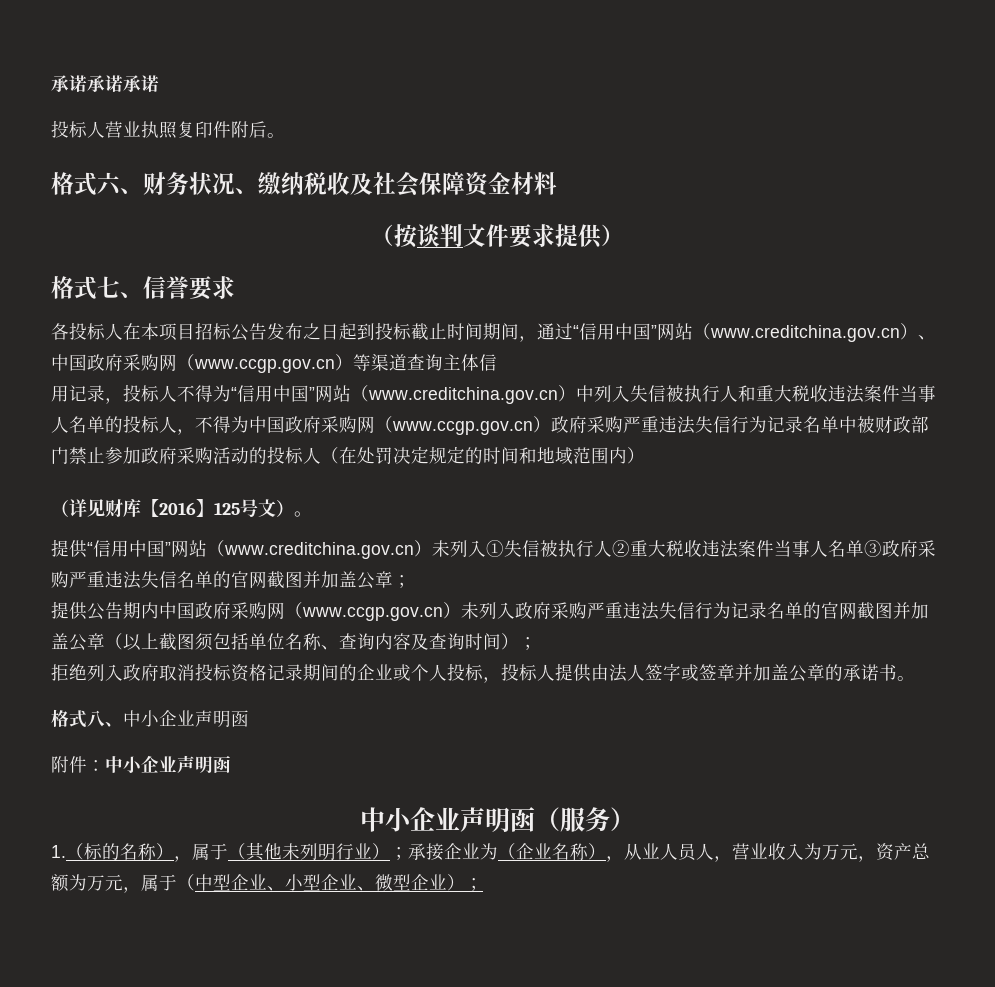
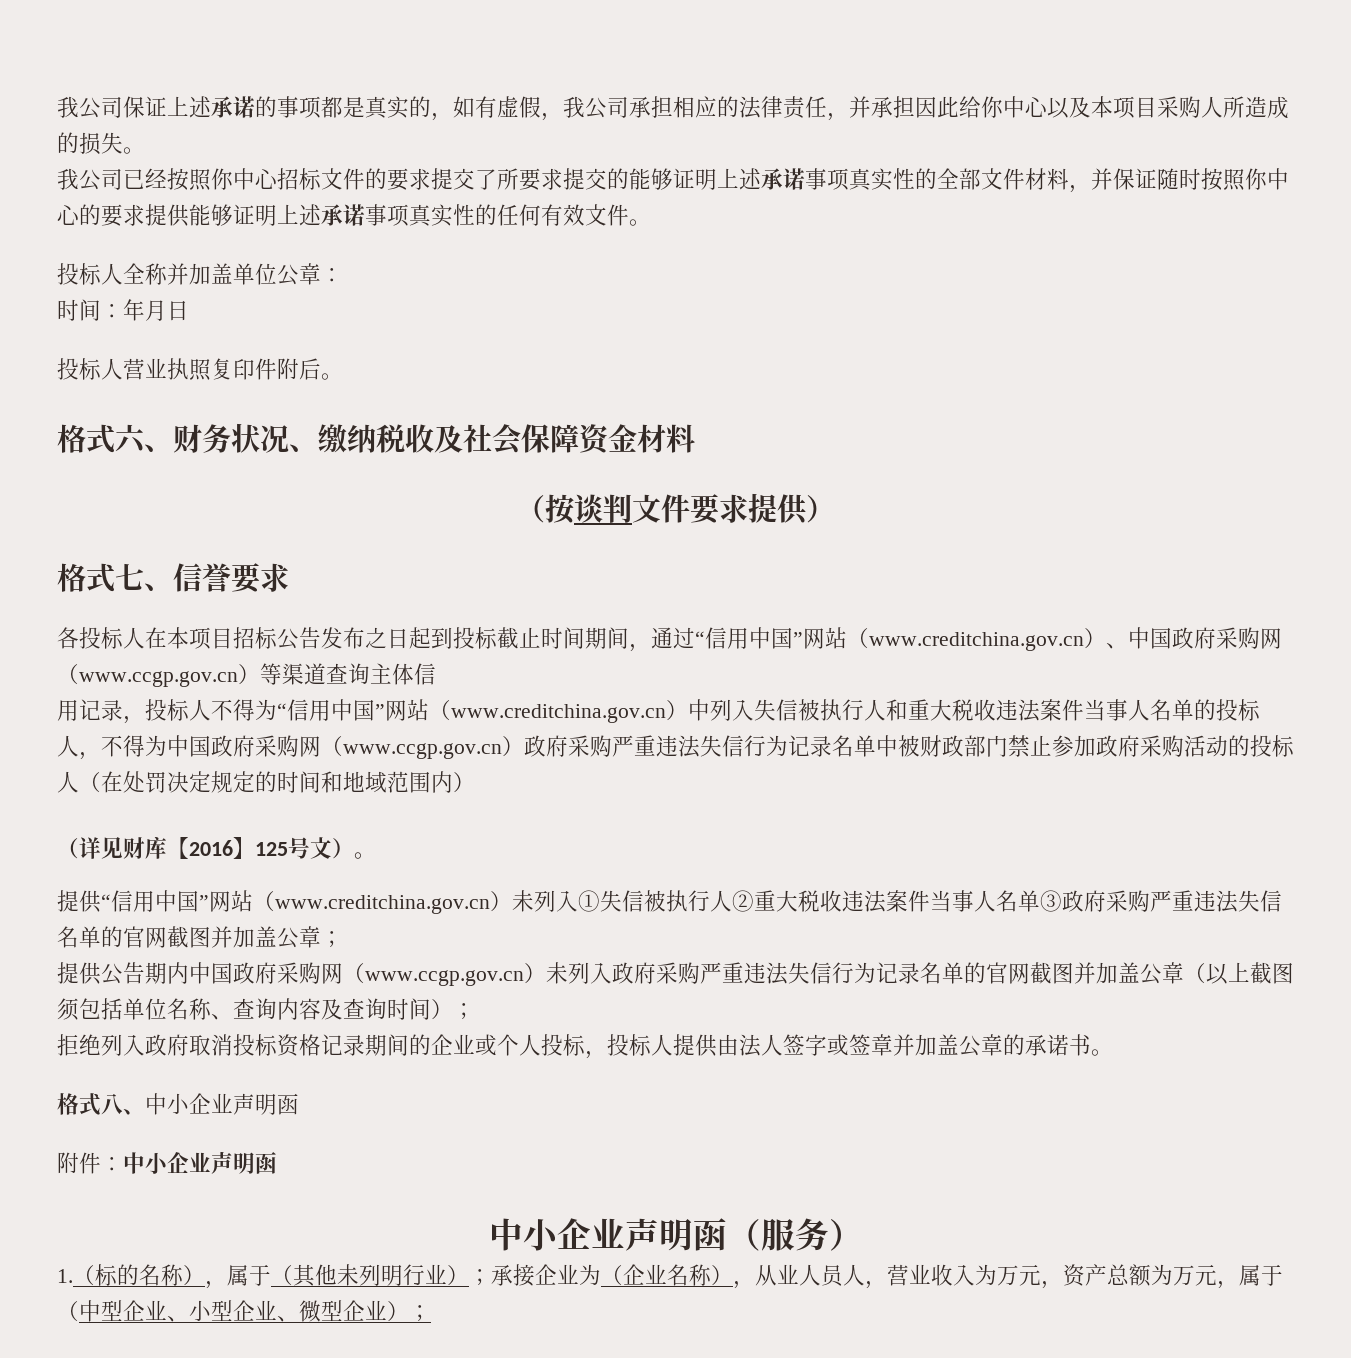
[51,75,159,92] 承诺承诺承诺 -> [57,96,1289,121] [57,132,145,155] [57,168,1289,193] [57,204,651,227] [57,263,343,286] [57,299,189,321] 我公司保证上述承诺的事项都是真实的，如有虚假，我公司承担相应的法律责任，并承担因此给你中心以及本项目采购人所造成的损失。 // 我公司已经按照你中心招标文件的要求提交了所要求提交的能够证明上述承诺事项真实性的全部文件材料，并保证随时按照你中心的要求提供能够证明上述承诺事项真实性的任何有效文件。 // 投标人全称并加盖单位公章： // 时间：年月日

